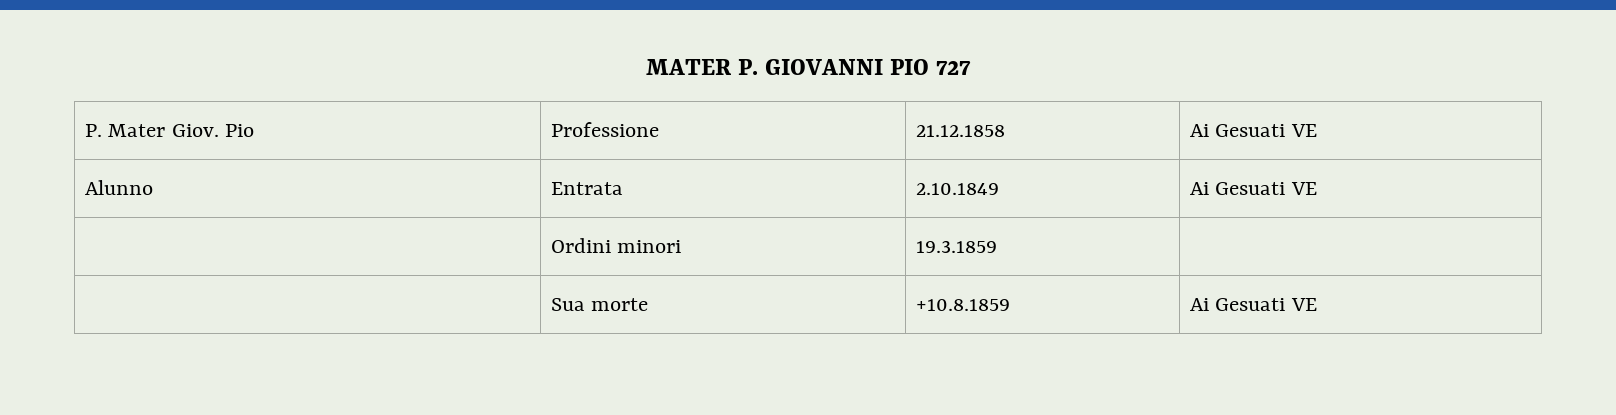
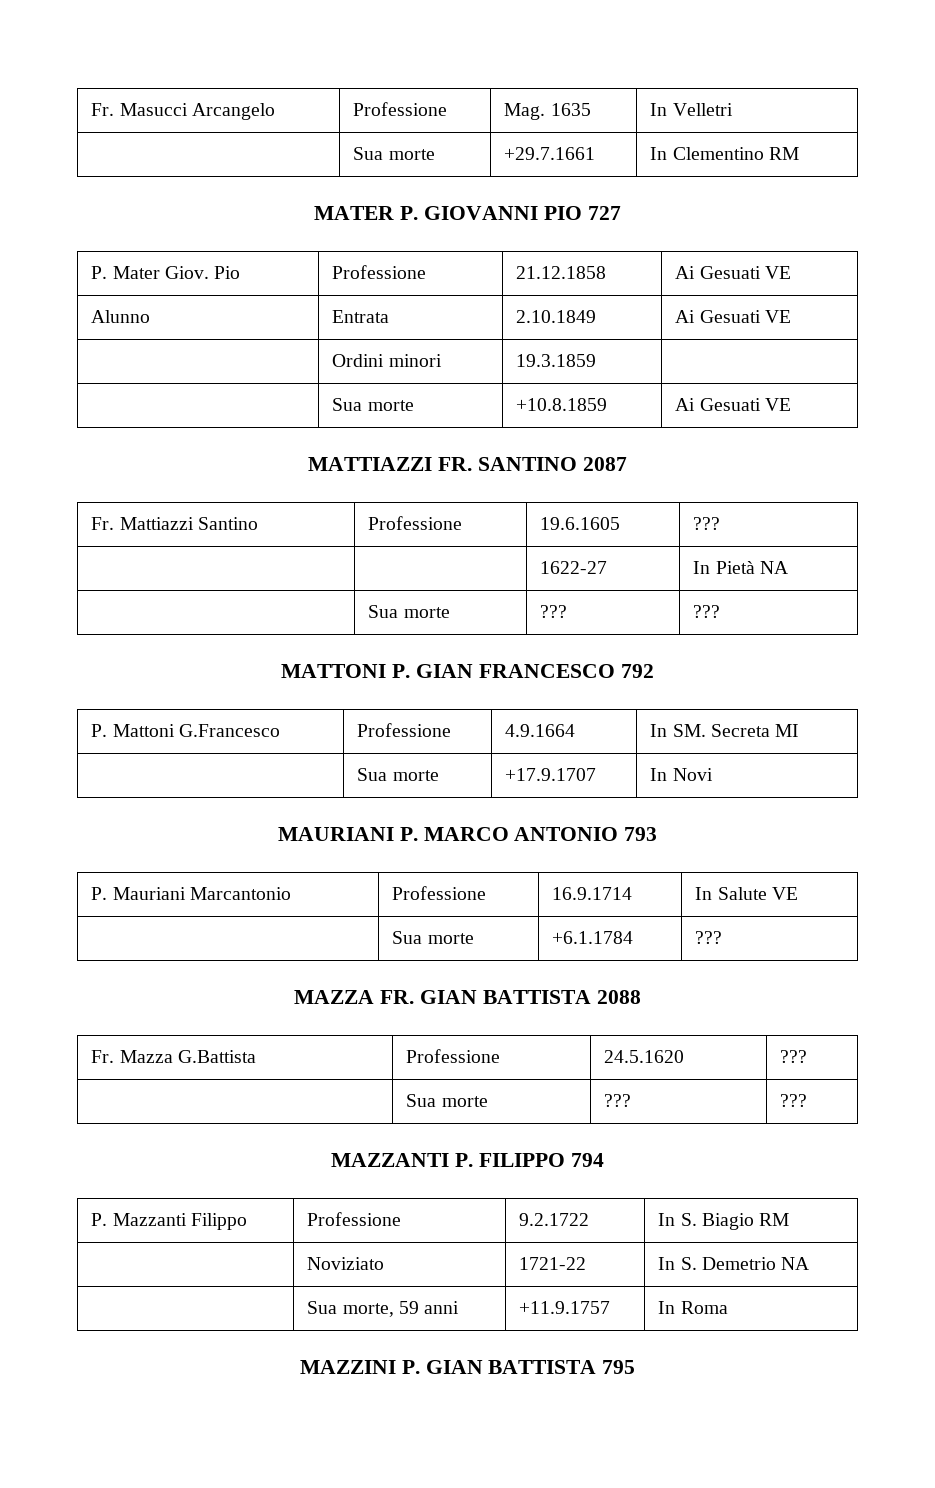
(645, 67) none -> [91,103,275,120] [353,102,448,116] [504,103,591,120] [650,103,733,116] [353,147,435,160] [504,147,596,160] [650,147,799,160] Fr. Masucci Arcangelo | Professione | Mag. 1635 | In Velletri // | Sua morte | +29.7.1661 | In Clementino RM //
(1317, 304) none -> [308,457,627,471] [91,517,258,530] [368,516,463,530] [540,517,621,530] [693,517,721,530] [540,561,608,574] [693,561,788,574] [368,605,450,618] [540,605,568,618] [693,605,721,618] [281,664,654,678] [91,724,280,737] [357,723,452,737] [505,724,576,737] [650,724,800,737] [357,768,439,781] [505,768,597,781] [650,768,713,781] [277,827,658,841] [91,887,291,900] [392,886,487,900] [552,887,633,900] [695,887,798,900] [392,931,474,944] [552,931,634,944] [695,931,723,944] [294,990,641,1004] [91,1050,256,1063] [406,1049,501,1063] [604,1050,685,1063] [780,1050,808,1063] [406,1094,488,1107] [604,1094,632,1107] [780,1094,808,1107] [331,1153,604,1167] [91,1213,247,1230] [307,1212,402,1226] [519,1213,590,1226] [658,1213,790,1230] [307,1257,385,1270] [519,1257,587,1270] [658,1257,810,1270] [307,1301,460,1317] [519,1301,611,1314] [658,1301,728,1314] [299,1360,636,1374] // MATTIAZZI FR. SANTINO 2087 // Fr. Mattiazzi Santino | Professione | 19.6.1605 | ??? // | | 1622-27 | In Pietà NA // | Sua morte | ??? | ??? // MATTONI P. GIAN FRANCESCO 792 // P. Mattoni G.Francesco | Professione | 4.9.1664 | In SM. Secreta MI // | Sua morte | +17.9.1707 | In Novi // MAURIANI P. MARCO ANTONIO 793 // P. Mauriani Marcantonio | Professione | 16.9.1714 | In Salute VE // | Sua morte | +6.1.1784 | ??? // MAZZA FR. GIAN BATTISTA 2088 // Fr. Mazza G.Battista | Professione | 24.5.1620 | ??? // | Sua morte | ??? | ??? // MAZZANTI P. FILIPPO 794 // P. Mazzanti Filippo | Professione | 9.2.1722 | In S. Biagio RM // | Noviziato | 1721-22 | In S. Demetrio NA // | Sua morte, 59 anni | +11.9.1757 | In Roma // MAZZINI P. GIAN BATTISTA 795

